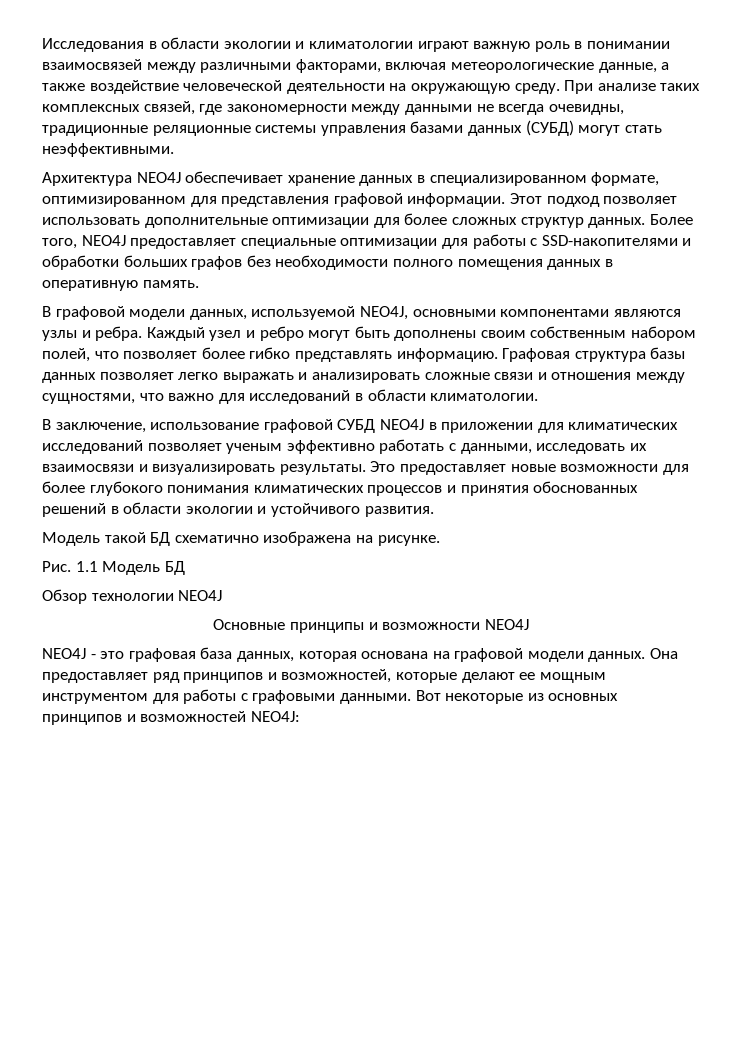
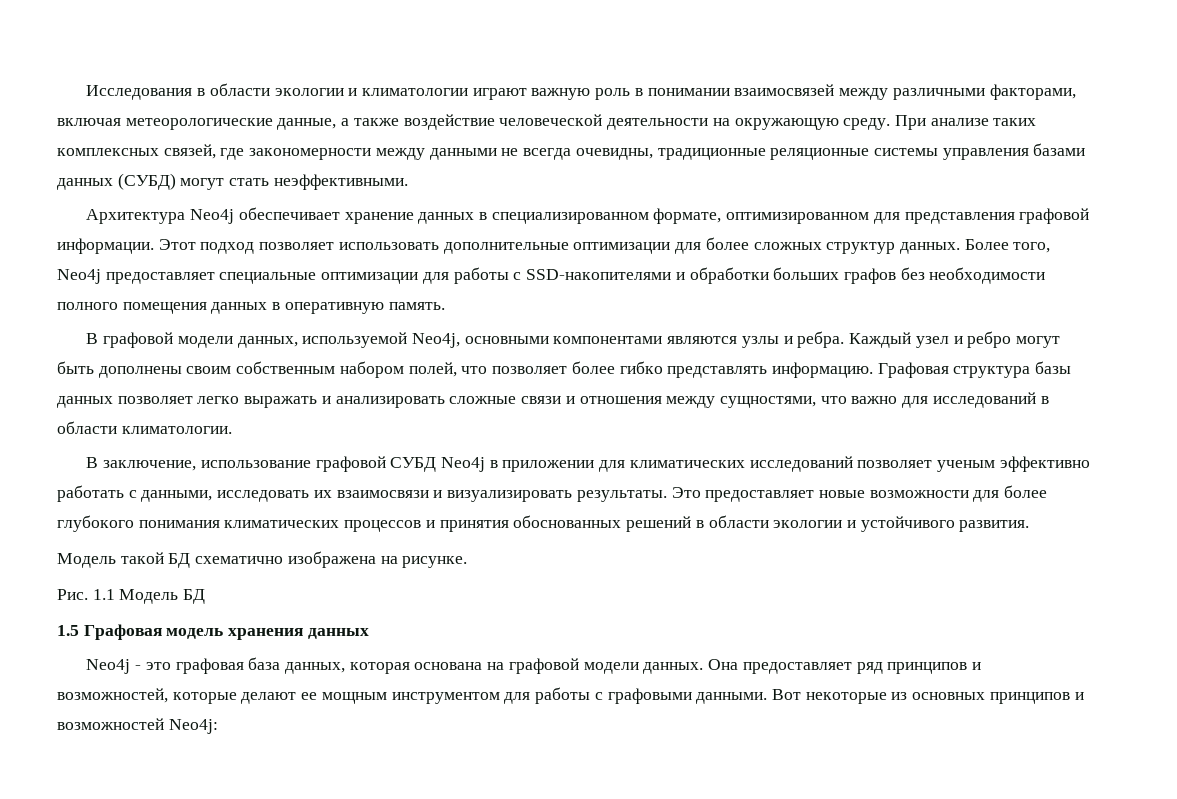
[136,172,181,183] NEO4J -> [190,209,235,224] Neo4j
[81,235,126,246] NEO4J -> [57,269,101,284] Neo4j
[359,306,408,320] NEO4J, -> [411,333,460,348] Neo4j,
[379,419,424,430] NEO4J -> [440,457,485,472] Neo4j
[42,589,223,604] [213,619,529,633] [42,648,86,659] Обзор технологии NEO4J // Основные принципы и возможности NEO4J // NEO4J -> [57,624,369,640] [86,659,131,674] 1.5 Графовая модель хранения данных // Neo4j
[250,711,300,722] NEO4J: -> [168,719,218,734] Neo4j:

